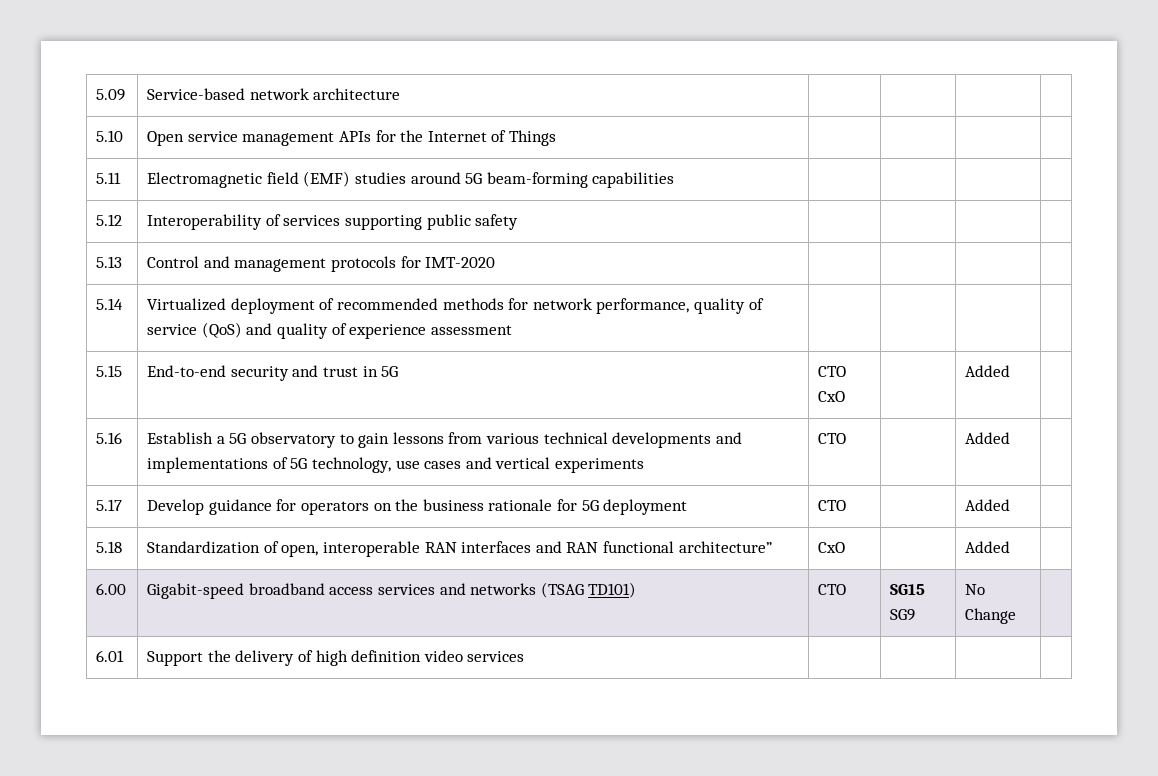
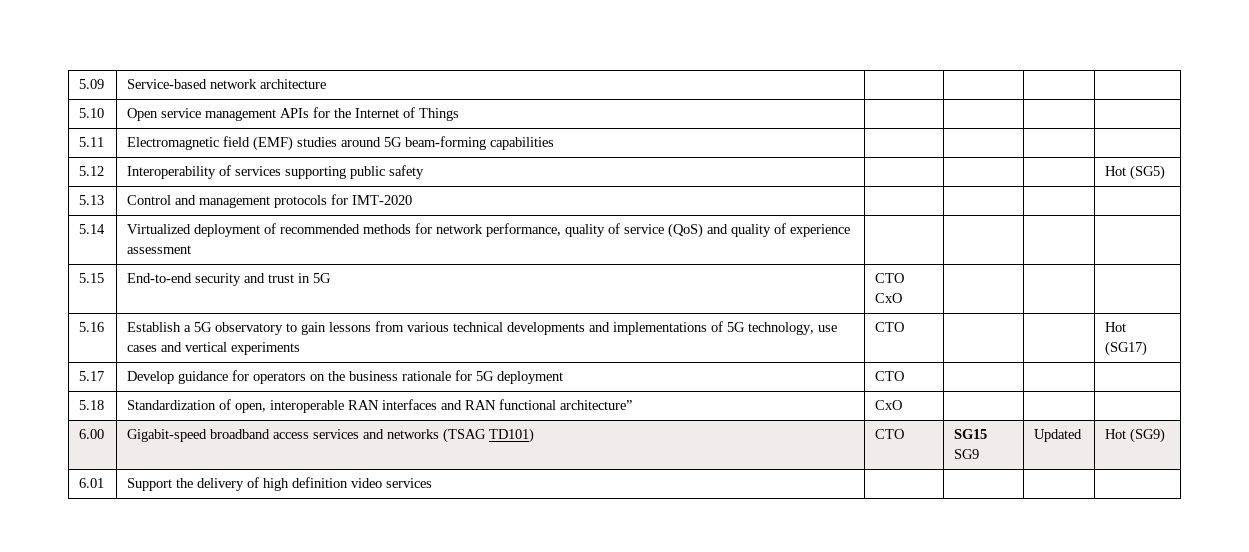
(519, 222) none -> [1105,165,1166,180] Hot (SG5)
[965,365,1011,377] Added -> (903, 298) none
[965,432,1011,444] Added | -> [1105,322,1127,332] [1105,341,1148,356] | Hot (SG17)
[965,499,1011,511] Added -> (905, 376) none
[965,541,1011,553] Added -> (903, 405) none
[965,584,986,595] [965,608,1017,624] No Change | -> [1034,429,1083,442] [1105,428,1166,443] Updated | Hot (SG9)

